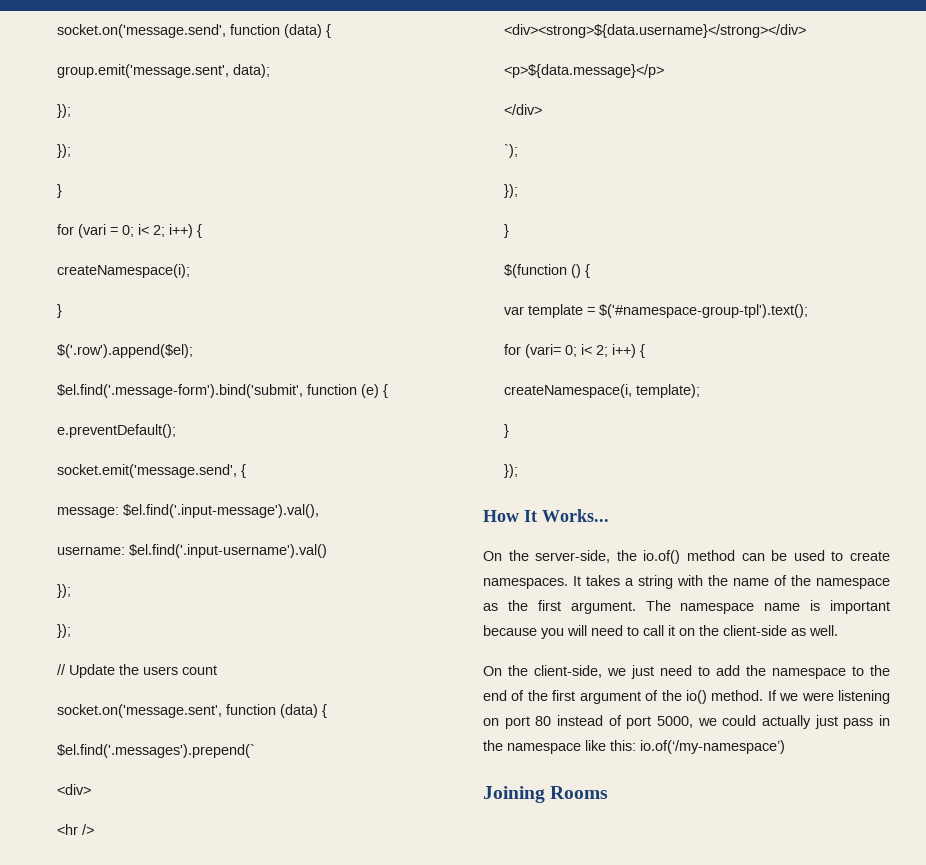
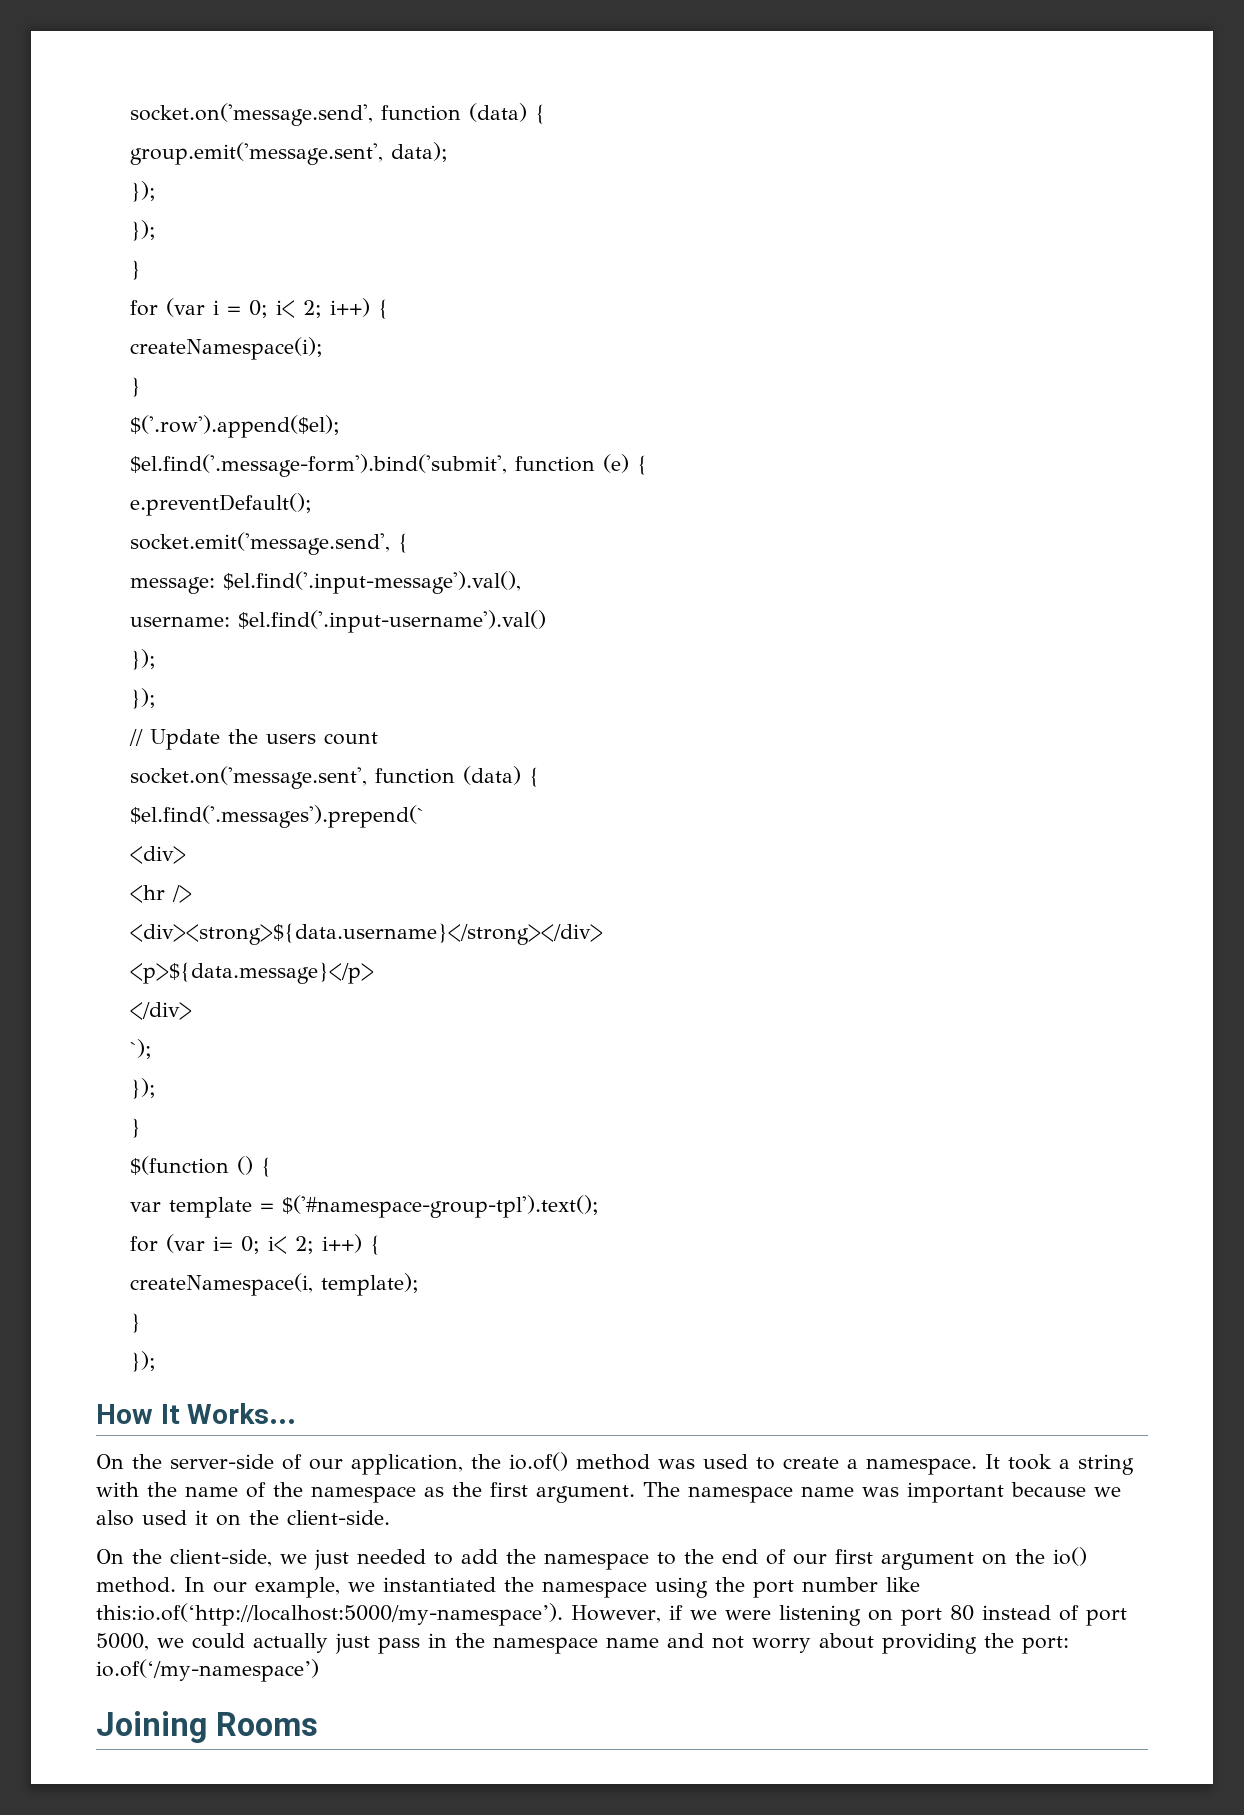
[78,224,107,238] (vari -> [166,298,220,317] (var i
[525,344,562,358] (vari= -> [166,1234,234,1253] (var i=
[535,550,611,563] server-side, -> [170,1454,463,1475] server-side of our application,
[741,550,788,561] can be -> [658,1459,695,1469] was
[483,575,620,589] namespaces. It takes -> [847,1454,1052,1475] a namespace. It took
[810,600,821,611] is -> [862,1487,899,1497] was
[541,625,838,639] you will need to call it on the client-side as well. -> [1094,1487,1121,1497] [96,1510,390,1526] we also used it on the client-side.
[660,665,692,676] need -> [357,1549,426,1564] needed
[527,690,548,701] the -> [793,1554,827,1565] our
[645,690,659,701] of -> [982,1553,1007,1565] on
[767,690,777,701] If -> [184,1577,920,1598] [96,1603,683,1626] In our example, we instantiated the namespace using the port number like this:io.of(‘http://localhost:5000/my-namespace’). However, if
[585,740,636,751] like this: -> [606,1633,1069,1654] name and not worry about providing the port:

